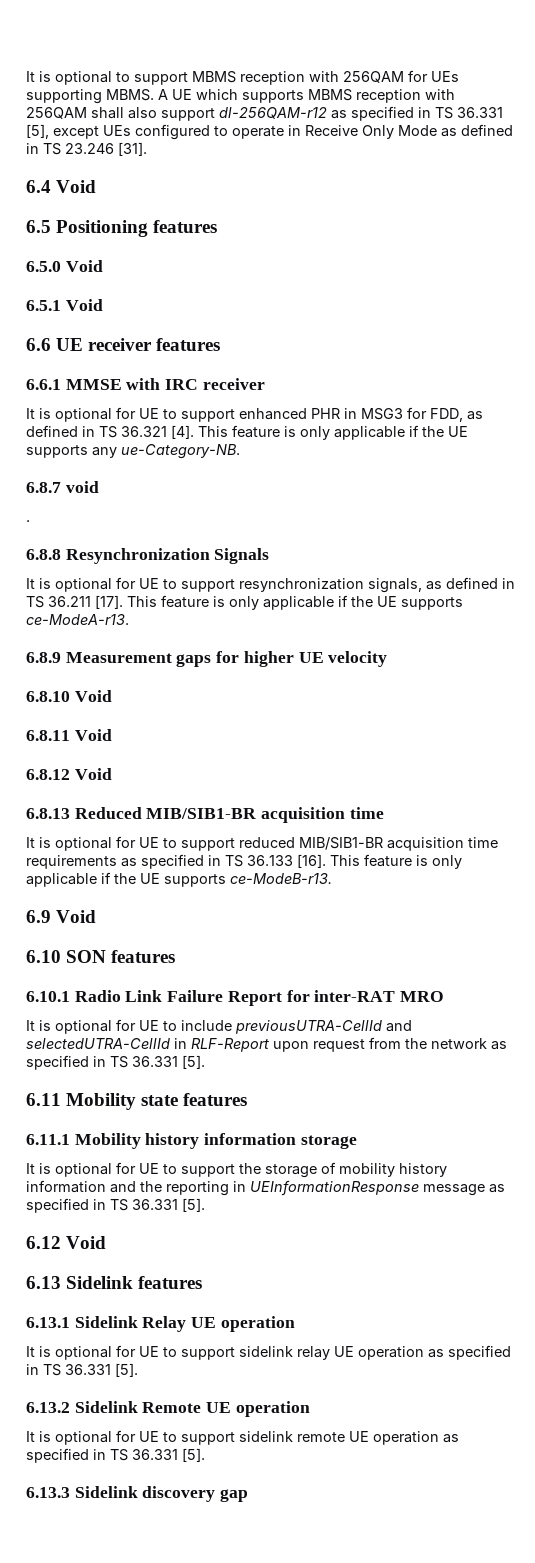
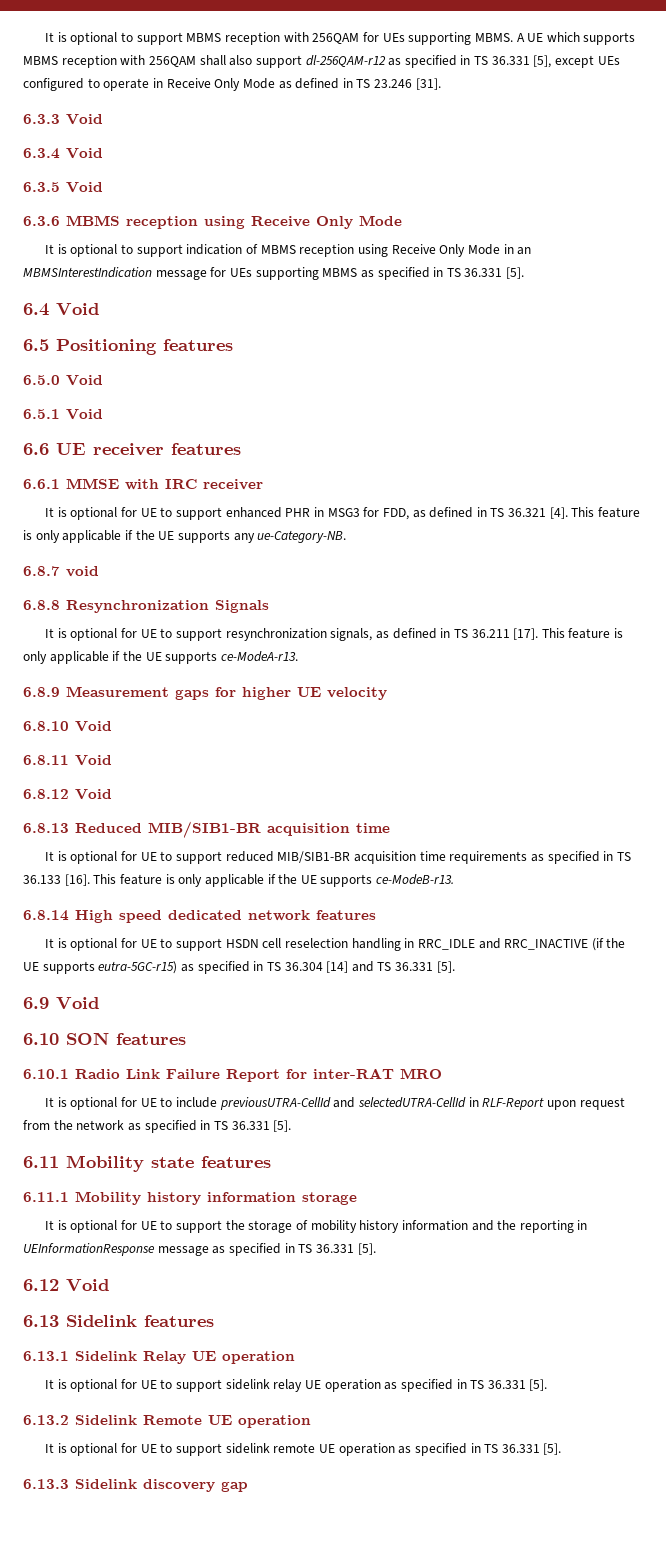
(147, 149) none -> [23,114,103,125] [23,148,103,159] [23,182,103,193] [23,215,402,229] [45,244,532,257] [23,267,525,280] // 6.3.3 Void // 6.3.4 Void // 6.3.5 Void // 6.3.6 MBMS reception using Receive Only Mode // It is optional to support indication of MBMS reception using Receive Only Mode in an MBMSInterestIndication message for UEs supporting MBMS as specified in TS 36.331 [5].
[26,520,30,522] // . -> (99, 571) none
(332, 878) none -> [23,910,376,923] [45,938,626,951] [23,961,455,974] // 6.8.14 High speed dedicated network features // It is optional for UE to support HSDN cell reselection handling in RRC_IDLE and RRC_INACTIVE (if the UE supports eutra-5GC-r15) as specified in TS 36.304 [14] and TS 36.331 [5].

